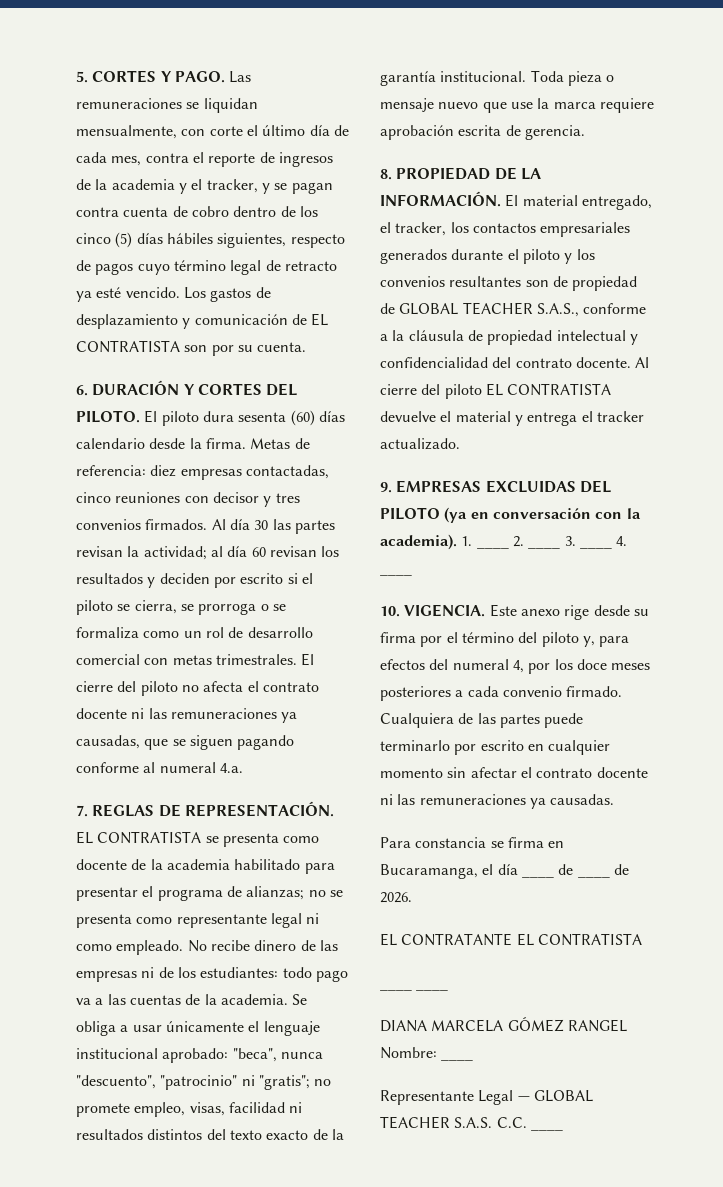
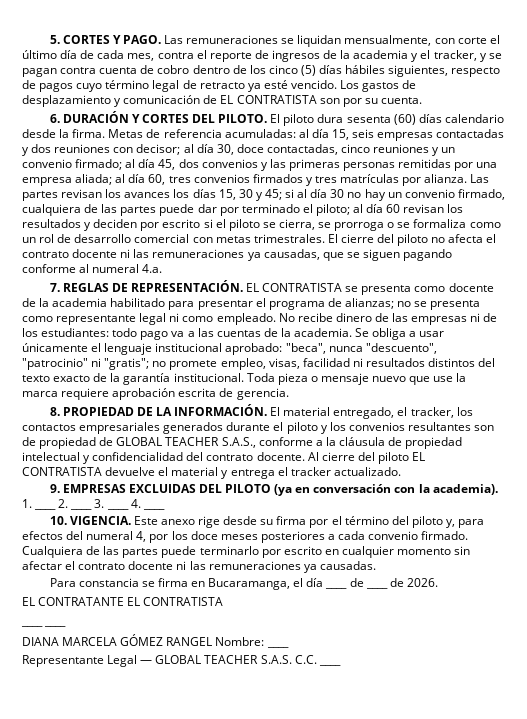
[76,465,329,480] [76,492,300,507] [76,519,335,534] [76,546,207,560] referencia: diez empresas contactadas, cinco reuniones con decisor y tres convenios firmados. Al día 30 las partes revisan la actividad; -> [163,129,505,141] [22,144,456,156] [22,159,498,171] [22,174,490,186] [22,189,505,201] [22,204,350,216] referencia acumuladas: al día 15, seis empresas contactadas y dos reuniones con decisor; al día 30, doce contactadas, cinco reuniones y un convenio firmado; al día 45, dos convenios y las primeras personas remitidas por una empresa aliada; al día 60, tres convenios firmados y tres matrículas por alianza. Las partes revisan los avances los días 15, 30 y 45; si al día 30 no hay un convenio firmado, cualquiera de las partes puede dar por terminado el piloto;

